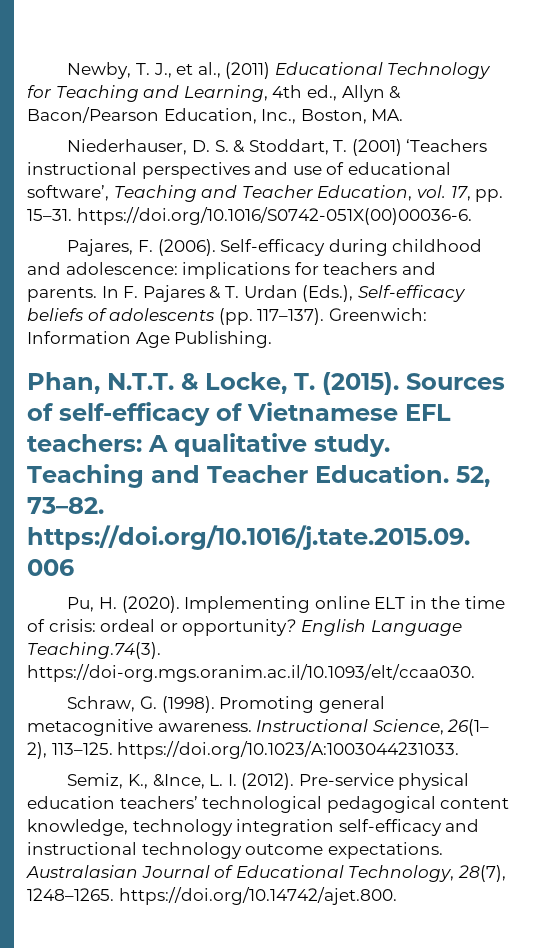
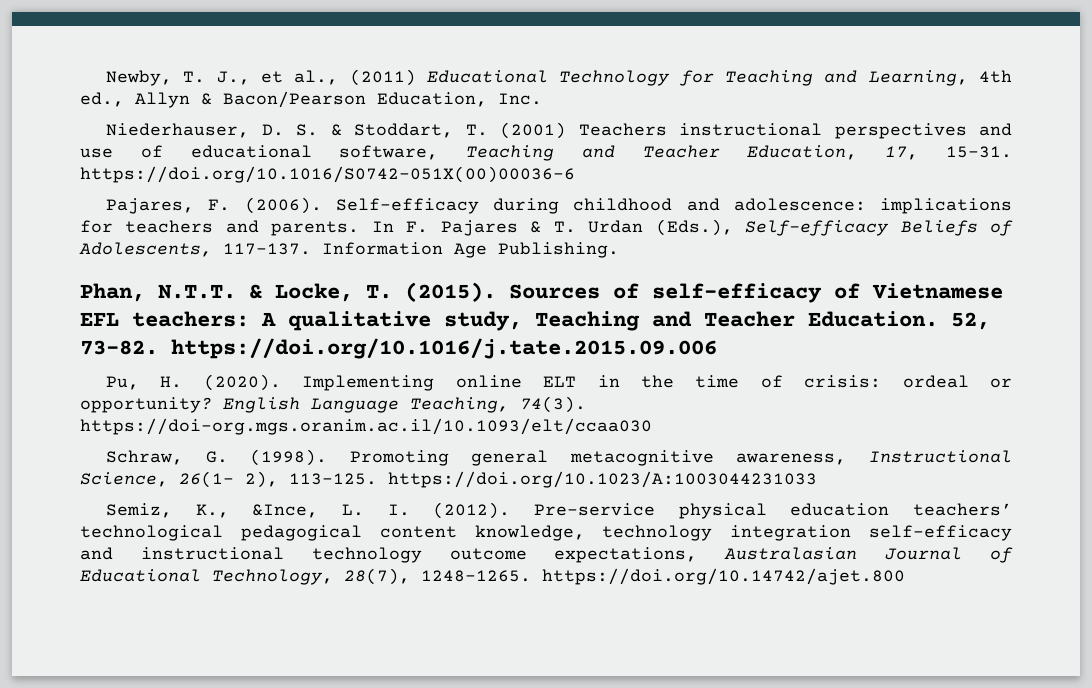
[261,109,404,124] Inc., Boston, MA. -> [498,93,542,105] Inc.
[406,139,488,152] ‘Teachers -> [578,123,667,136] Teachers
[27,185,109,201] software’, -> [339,145,439,160] software,
[416,185,504,202] [27,207,472,225] vol. 17, pp. 15–31. https://doi.org/10.1016/S0742-051X(00)00036-6. -> [885,146,1013,160] [80,166,575,183] 17, 15–31. https://doi.org/10.1016/S0742-051X(00)00036-6
[27,308,427,325] beliefs of adolescents (pp. 117–137). Greenwich: -> [900,220,1013,236] [79,242,311,257] Beliefs of Adolescents, 117–137.
[314,434,390,457] study. -> [444,311,522,331] study,
[27,642,161,659] [27,664,475,682] Teaching.74(3). https://doi-org.mgs.oranim.ac.il/10.1093/elt/ccaa030. -> [410,396,586,413] [80,418,652,435] Teaching, 74(3). https://doi-org.mgs.oranim.ac.il/10.1093/elt/ccaa030
[157,723,252,732] awareness. -> [736,453,847,465] awareness,
[117,741,460,759] https://doi.org/10.1023/A:1003044231033. -> [388,471,817,488] https://doi.org/10.1023/A:1003044231033
[327,842,443,859] expectations. -> [554,547,698,563] expectations,
[118,887,397,905] https://doi.org/10.14742/ajet.800. -> [542,568,905,585] https://doi.org/10.14742/ajet.800

